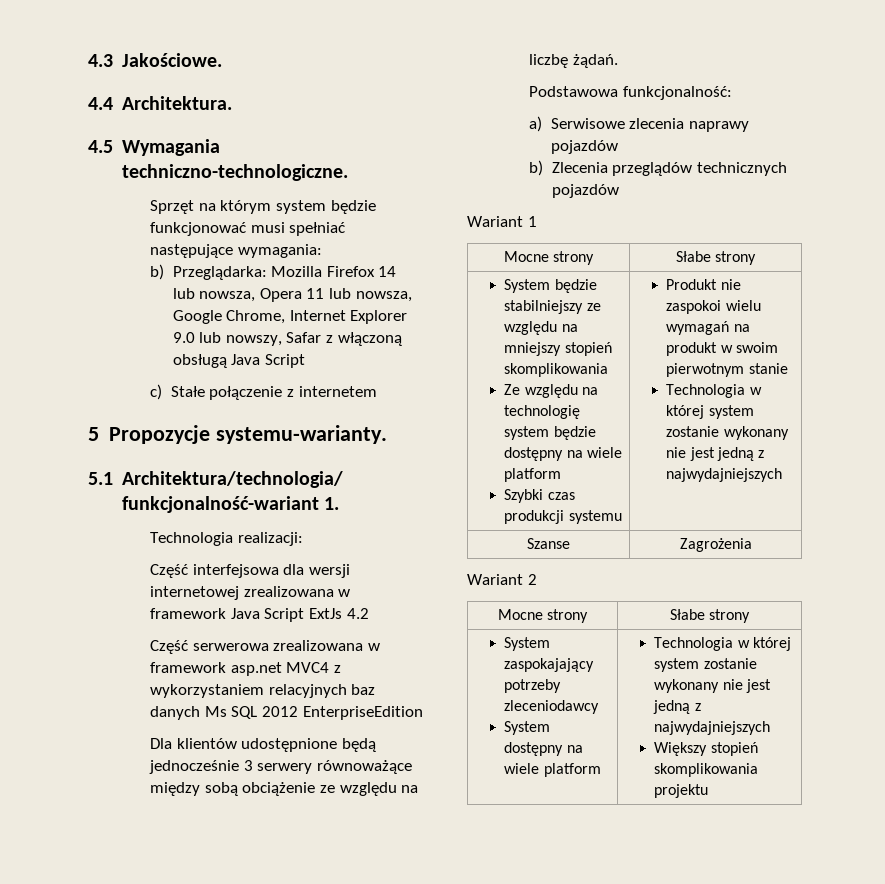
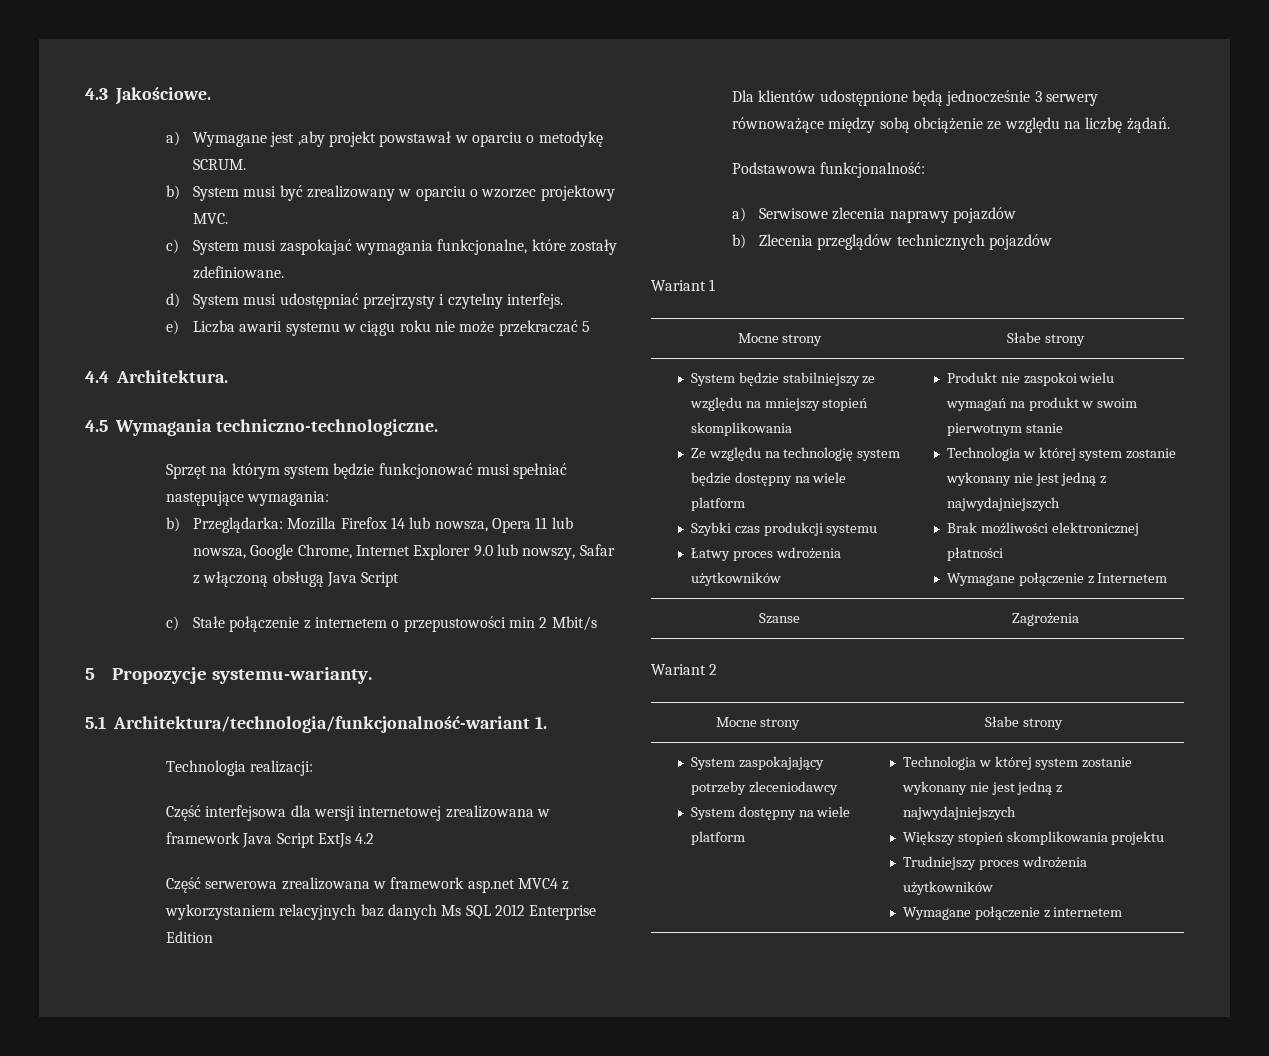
(222, 60) none -> [166,131,603,147] [193,159,247,170] [166,185,615,201] [193,213,229,224] [166,239,618,255] [193,266,285,279] [166,293,564,309] [166,320,590,336] // a) Wymagane jest ,aby projekt powstawał w oparciu o metodykę SCRUM. // b) System musi być zrealizowany w oparciu o wzorzec projektowy MVC. // c) System musi zaspokajać wymagania funkcjonalne, które zostały zdefiniowane. // d) System musi udostępniać przejrzysty i czytelny interfejs. // e) Liczba awarii systemu w ciągu roku nie może przekraczać 5
(377, 391) none -> [391,616,597,632] o przepustowości min 2 Mbit/s
[302,706,423,720] EnterpriseEdition -> [529,905,597,920] [166,931,214,943] Enterprise Edition
(622, 517) none -> [690,547,841,561] [690,572,781,586] // Łatwy proces wdrożenia użytkowników
(783, 475) none -> [946,522,1139,536] [946,547,1003,561] [946,572,1168,586] // Brak możliwości elektronicznej płatności // Wymagane połączenie z Internetem
(709, 791) none -> [902,856,1087,870] [902,881,993,895] [902,906,1123,920] // Trudniejszy proces wdrożenia użytkowników // Wymagane połączenie z internetem

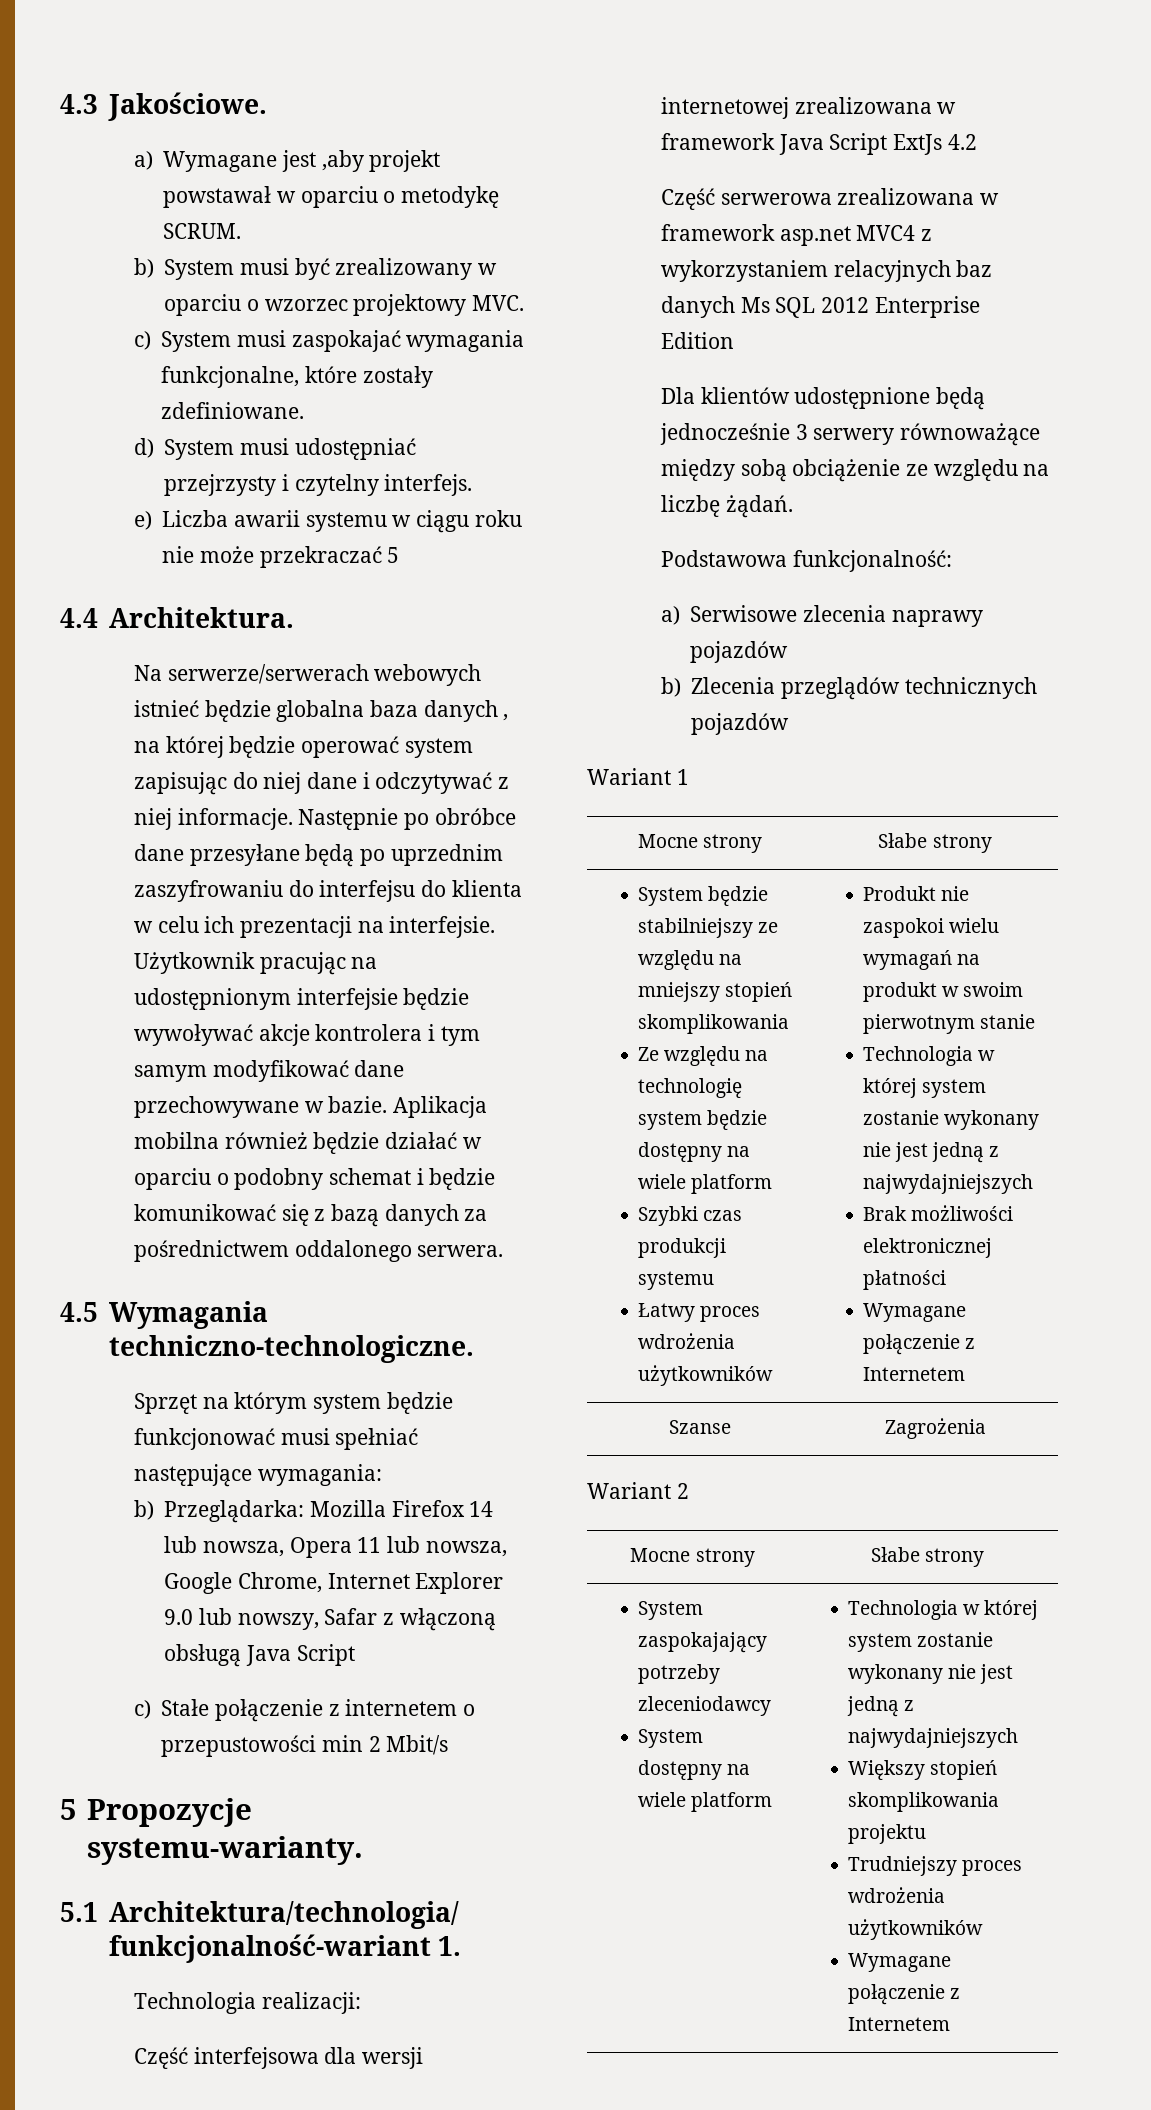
(228, 376) none -> [133,664,482,686] [133,700,509,722] [133,736,473,758] [133,772,509,795] [133,808,516,830] [133,844,503,867] [133,880,522,902] [133,916,496,938] [133,952,378,975] [133,988,470,1010] [133,1024,480,1046] [133,1060,405,1082] [133,1096,487,1118] [133,1132,482,1154] [133,1168,496,1190] [133,1204,488,1227] [133,1240,504,1262] // Na serwerze/serwerach webowych istnieć będzie globalna baza danych , na której będzie operować system zapisując do niej dane i odczytywać z niej informacje. Następnie po obróbce dane przesyłane będą po uprzednim zaszyfrowaniu do interfejsu do klienta w celu ich prezentacji na interfejsie. Użytkownik pracując na udostępnionym interfejsie będzie wywoływać akcje kontrolera i tym samym modyfikować dane przechowywane w bazie. Aplikacja mobilna również będzie działać w oparciu o podobny schemat i będzie komunikować się z bazą danych za pośrednictwem oddalonego serwera.
[1053,907,1123,917] internetem -> [847,2017,950,2031] Internetem

